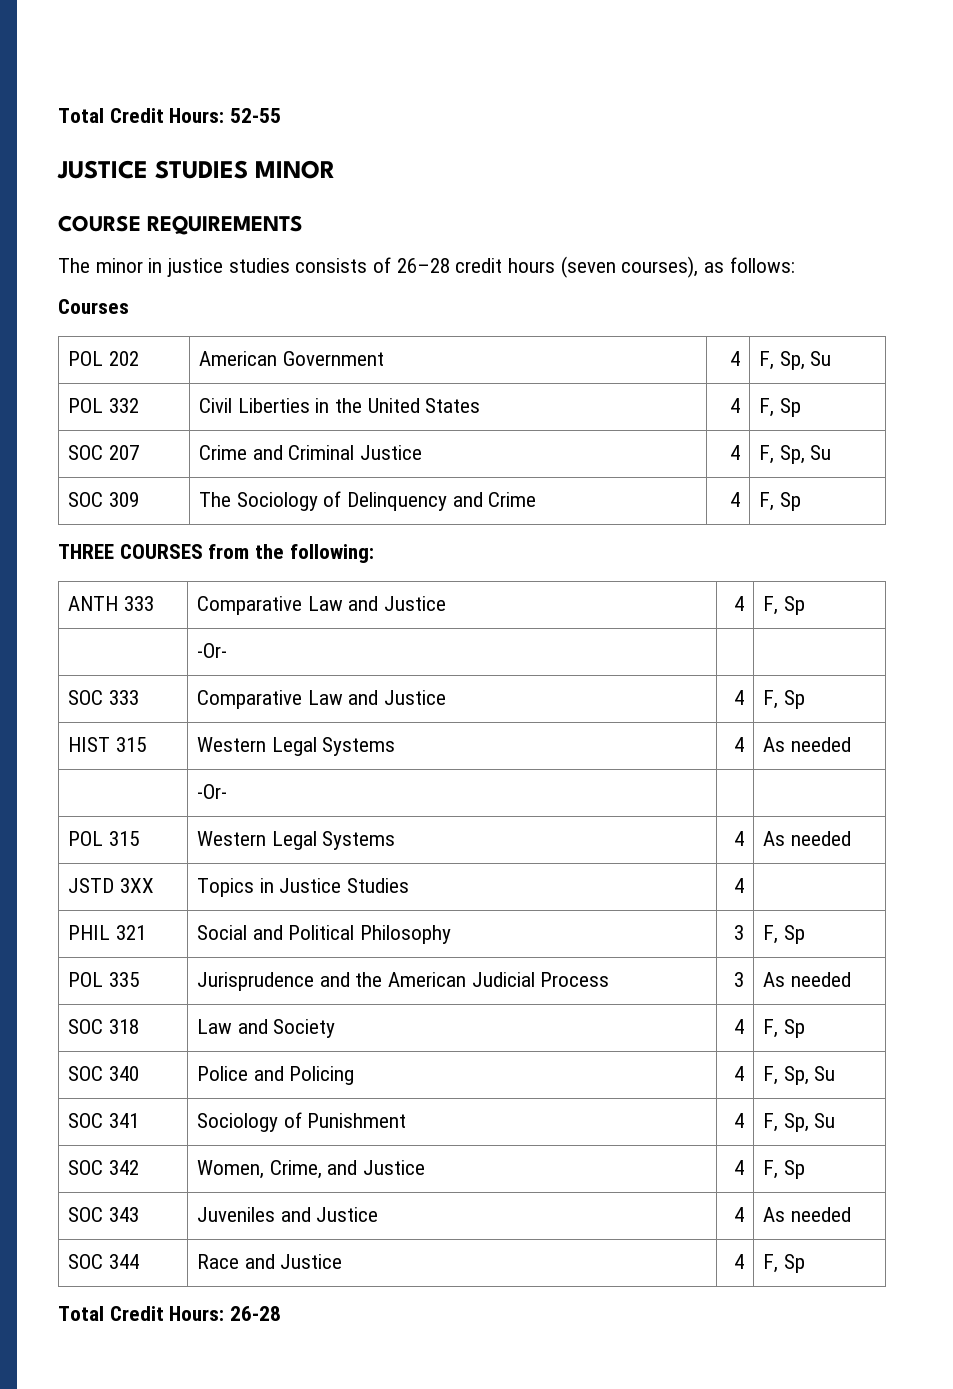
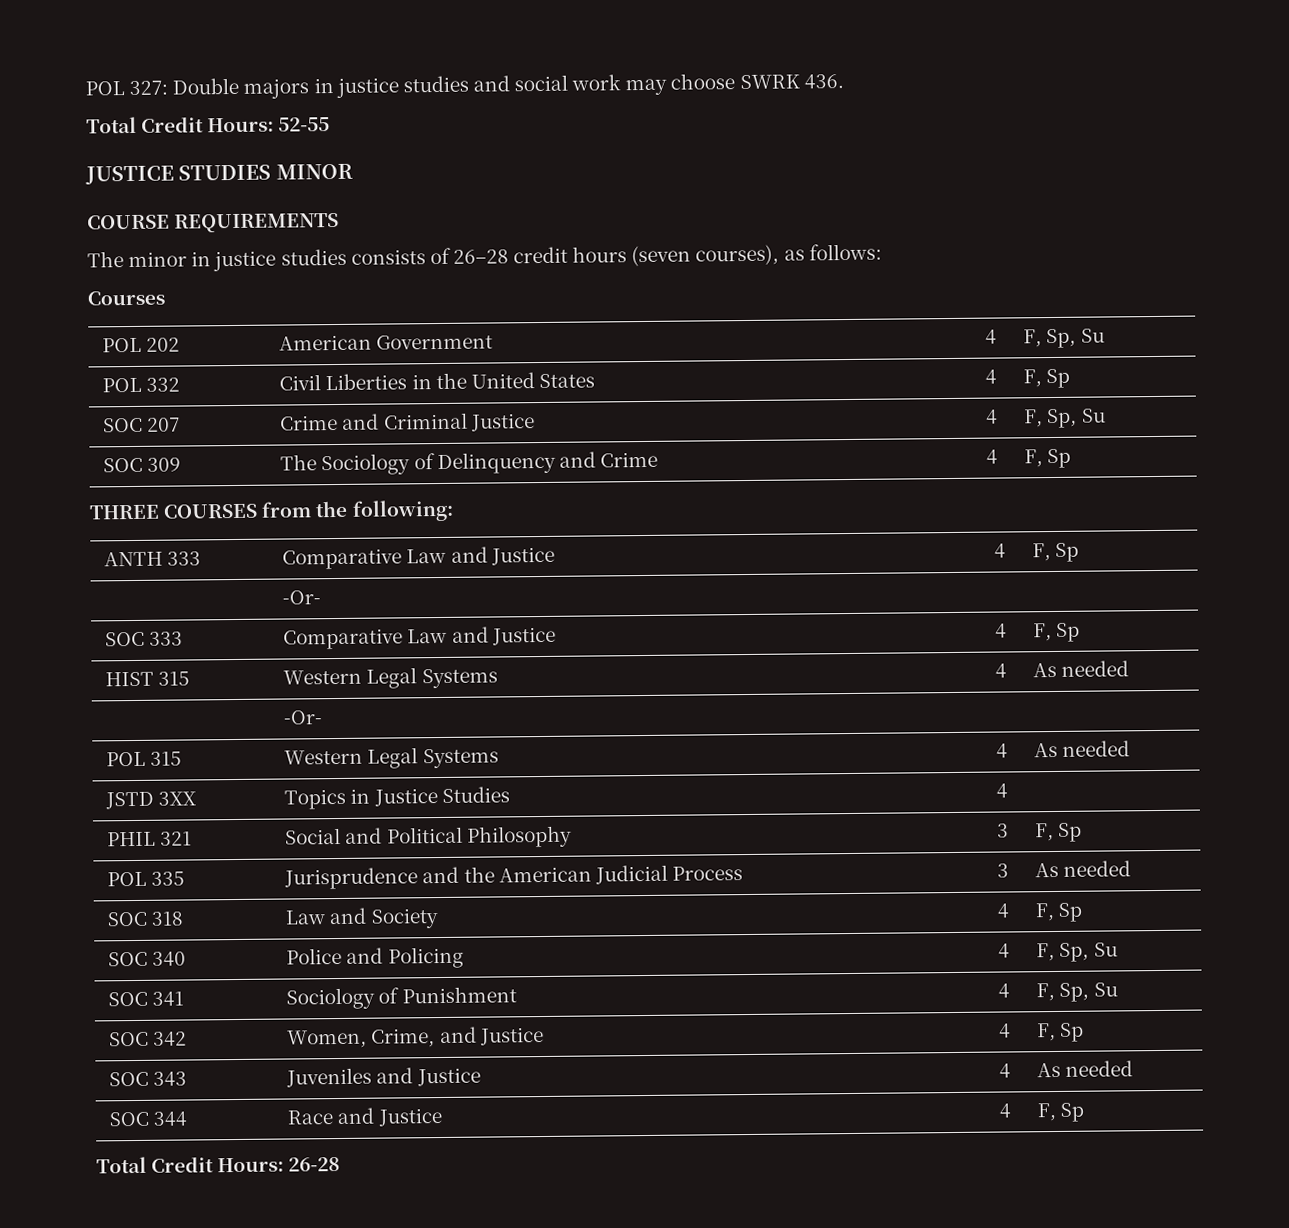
(58, 115) none -> [85,73,844,99] POL 327: Double majors in justice studies and social work may choose SWRK 436. //

